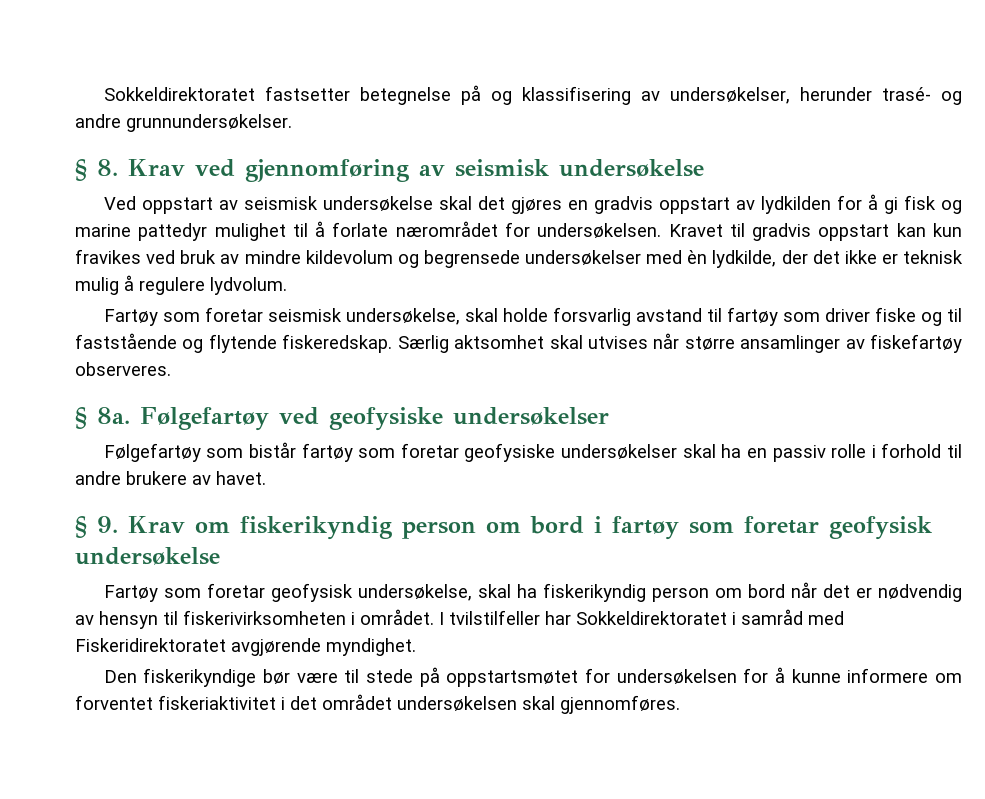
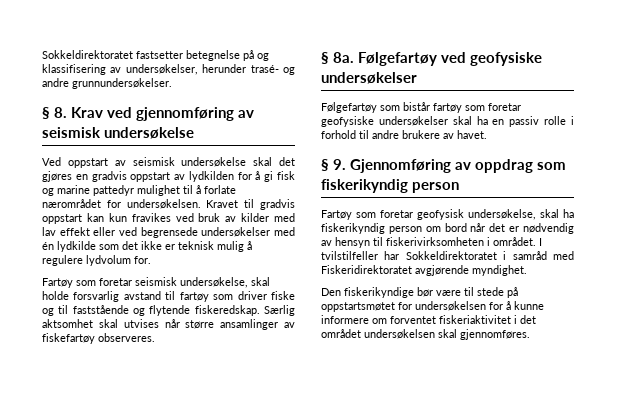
[244,250,808,268] mindre kildevolum og begrensede undersøkelser med èn lydkilde, der -> [241,213,295,222] [42,227,295,238] [42,241,119,252] kilder med lav effekt eller ved begrensede undersøkelser med én lydkilde som
[210,277,287,295] lydvolum. -> [86,255,151,266] lydvolum for.
[128,516,932,540] [75,547,220,565] Krav om fiskerikyndig person om bord i fartøy som foretar geofysisk undersøkelse -> [350,159,567,173] [321,179,460,193] Gjennomføring av oppdrag som fiskerikyndig person

